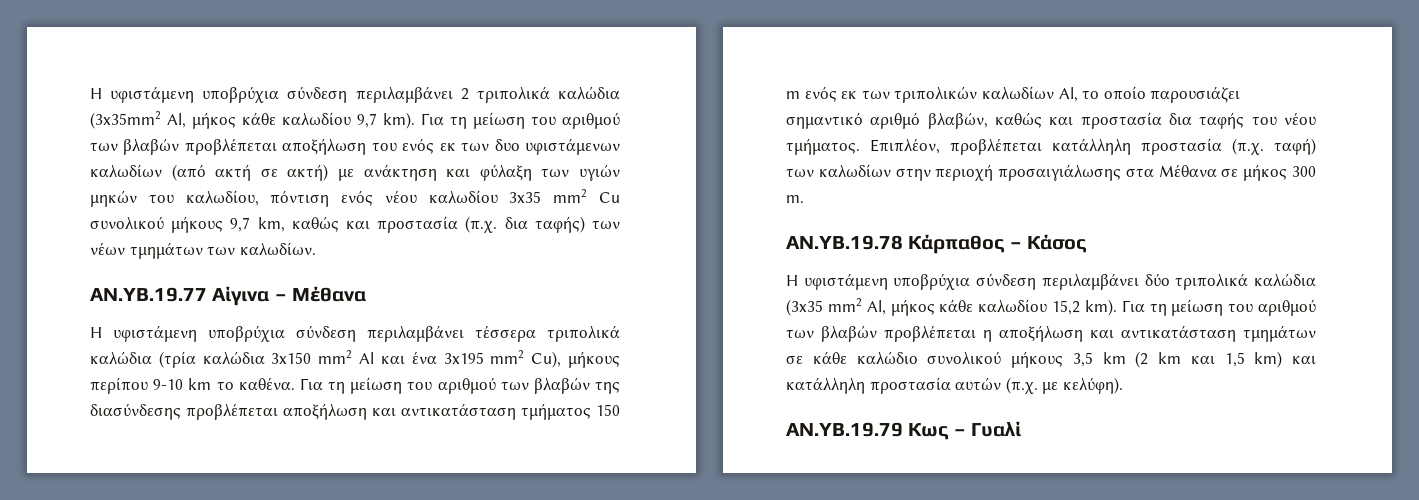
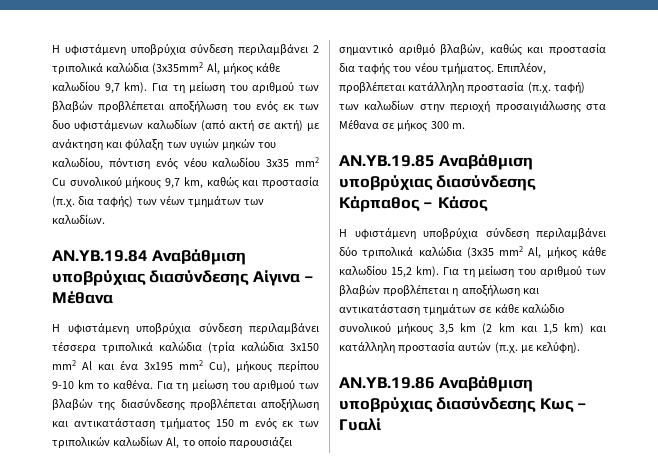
[90,287,207,302] ΑΝ.ΥΒ.19.77 -> [52,249,247,265] [52,270,250,286] ΑΝ.ΥΒ.19.84 Αναβάθμιση υποβρύχιας διασύνδεσης
[786,235,903,250] ΑΝ.ΥΒ.19.78 -> [339,154,534,170] [339,175,537,191] ΑΝ.ΥΒ.19.85 Αναβάθμιση υποβρύχιας διασύνδεσης
[786,422,903,437] ΑΝ.ΥΒ.19.79 -> [339,376,534,392] [339,397,537,413] ΑΝ.ΥΒ.19.86 Αναβάθμιση υποβρύχιας διασύνδεσης

